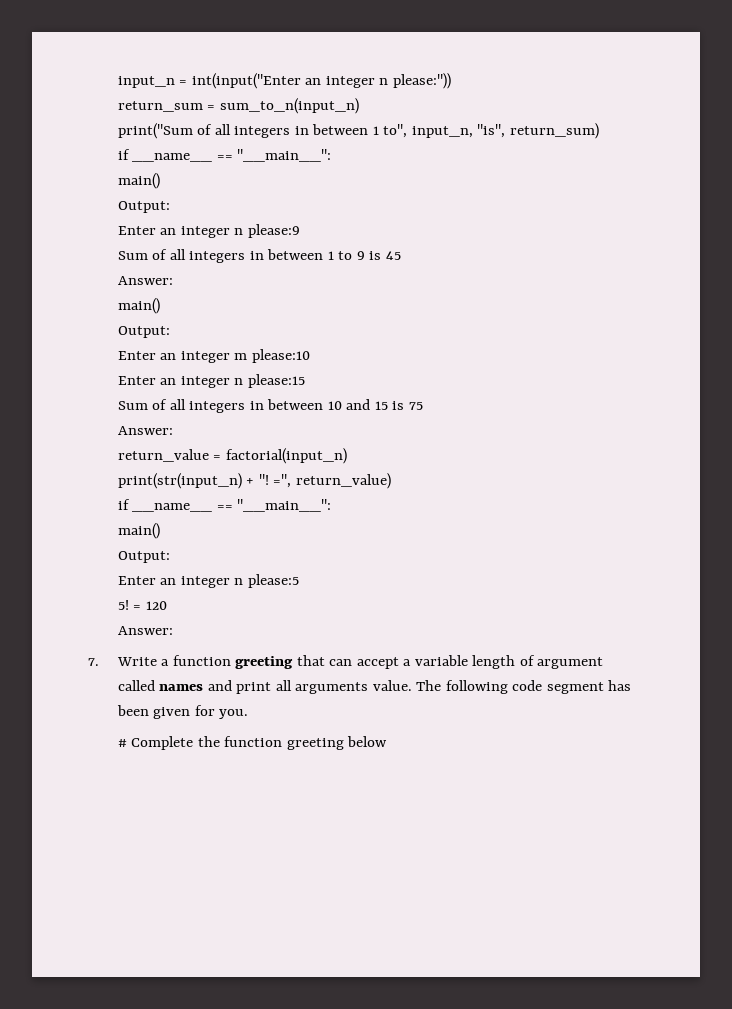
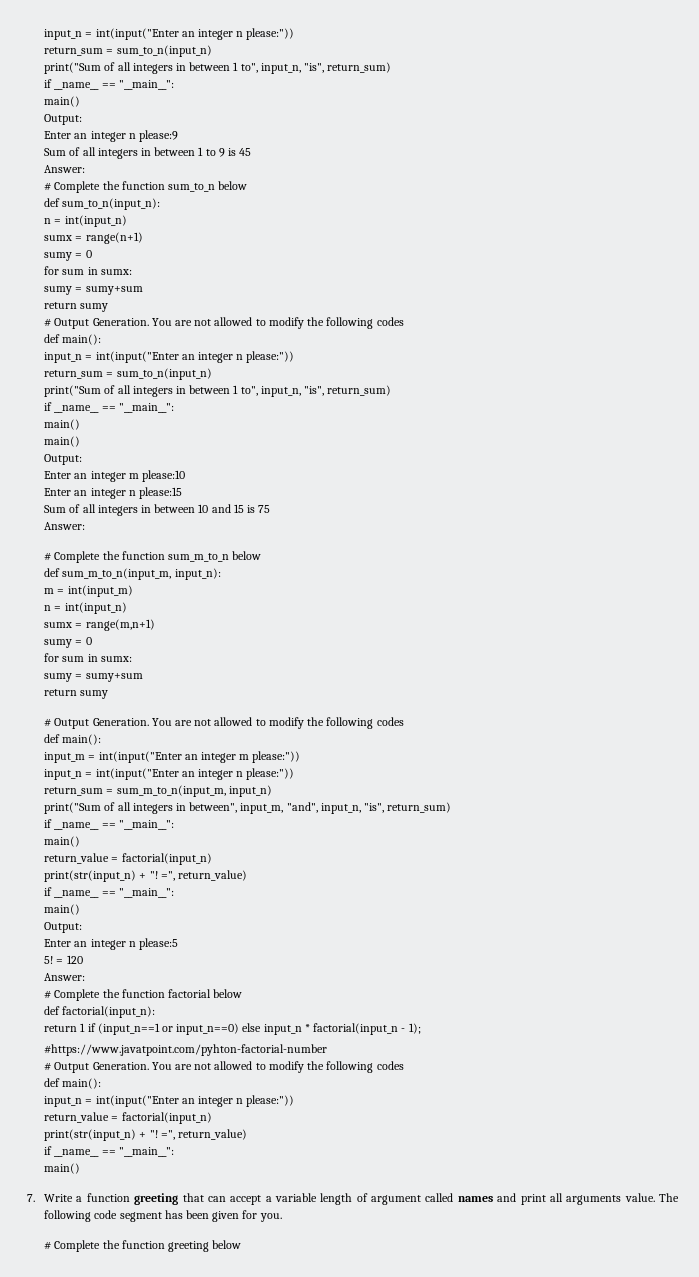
(174, 280) none -> [44,181,248,193] [44,198,161,210] [44,215,127,227] [44,232,143,244] [44,250,92,261] [44,266,132,275] [44,286,143,295] [44,302,109,312] [44,317,404,329] [44,334,102,345] [44,351,295,363] [44,368,212,380] [44,385,392,397] [44,402,174,413] [44,419,81,430] // # Complete the function sum_to_n below // def sum_to_n(input_n): // n = int(input_n) // sumx = range(n+1) // sumy = 0 // for sum in sumx: // sumy = sumy+sum // return sumy // # Output Generation. You are not allowed to modify the following codes // def main(): // input_n = int(input("Enter an integer n please:")) // return_sum = sum_to_n(input_n) // print("Sum of all integers in between 1 to", input_n, "is", return_sum) // if __name__ == "__main__": // main()
(174, 430) none -> [44,551,262,563] [44,568,221,580] [44,585,133,597] [44,602,127,614] [44,619,155,631] [44,637,92,648] [44,653,132,662] [44,673,143,682] [44,689,109,699] [44,717,404,729] [44,734,102,745] [44,751,301,763] [44,768,295,780] [44,785,272,797] [44,802,452,814] [44,819,174,830] [44,836,81,847] // # Complete the function sum_m_to_n below // def sum_m_to_n(input_m, input_n): // m = int(input_m) // n = int(input_n) // sumx = range(m,n+1) // sumy = 0 // for sum in sumx: // sumy = sumy+sum // return sumy // # Output Generation. You are not allowed to modify the following codes // def main(): // input_m = int(input("Enter an integer m please:")) // input_n = int(input("Enter an integer n please:")) // return_sum = sum_m_to_n(input_m, input_n) // print("Sum of all integers in between", input_m, "and", input_n, "is", return_sum) // if __name__ == "__main__": // main()
(174, 630) none -> [44,989,243,1001] [44,1006,156,1018] [44,1023,421,1035] [44,1044,328,1056] [44,1061,404,1073] [44,1078,102,1089] [44,1095,295,1107] [44,1112,212,1124] [44,1129,247,1141] [44,1146,174,1157] [44,1163,81,1174] // # Complete the function factorial below // def factorial(input_n): // return 1 if (input_n==1 or input_n==0) else input_n * factorial(input_n - 1); // #https://www.javatpoint.com/pyhton-factorial-number // # Output Generation. You are not allowed to modify the following codes // def main(): // input_n = int(input("Enter an integer n please:")) // return_value = factorial(input_n) // print(str(input_n) + "! =", return_value) // if __name__ == "__main__": // main()

